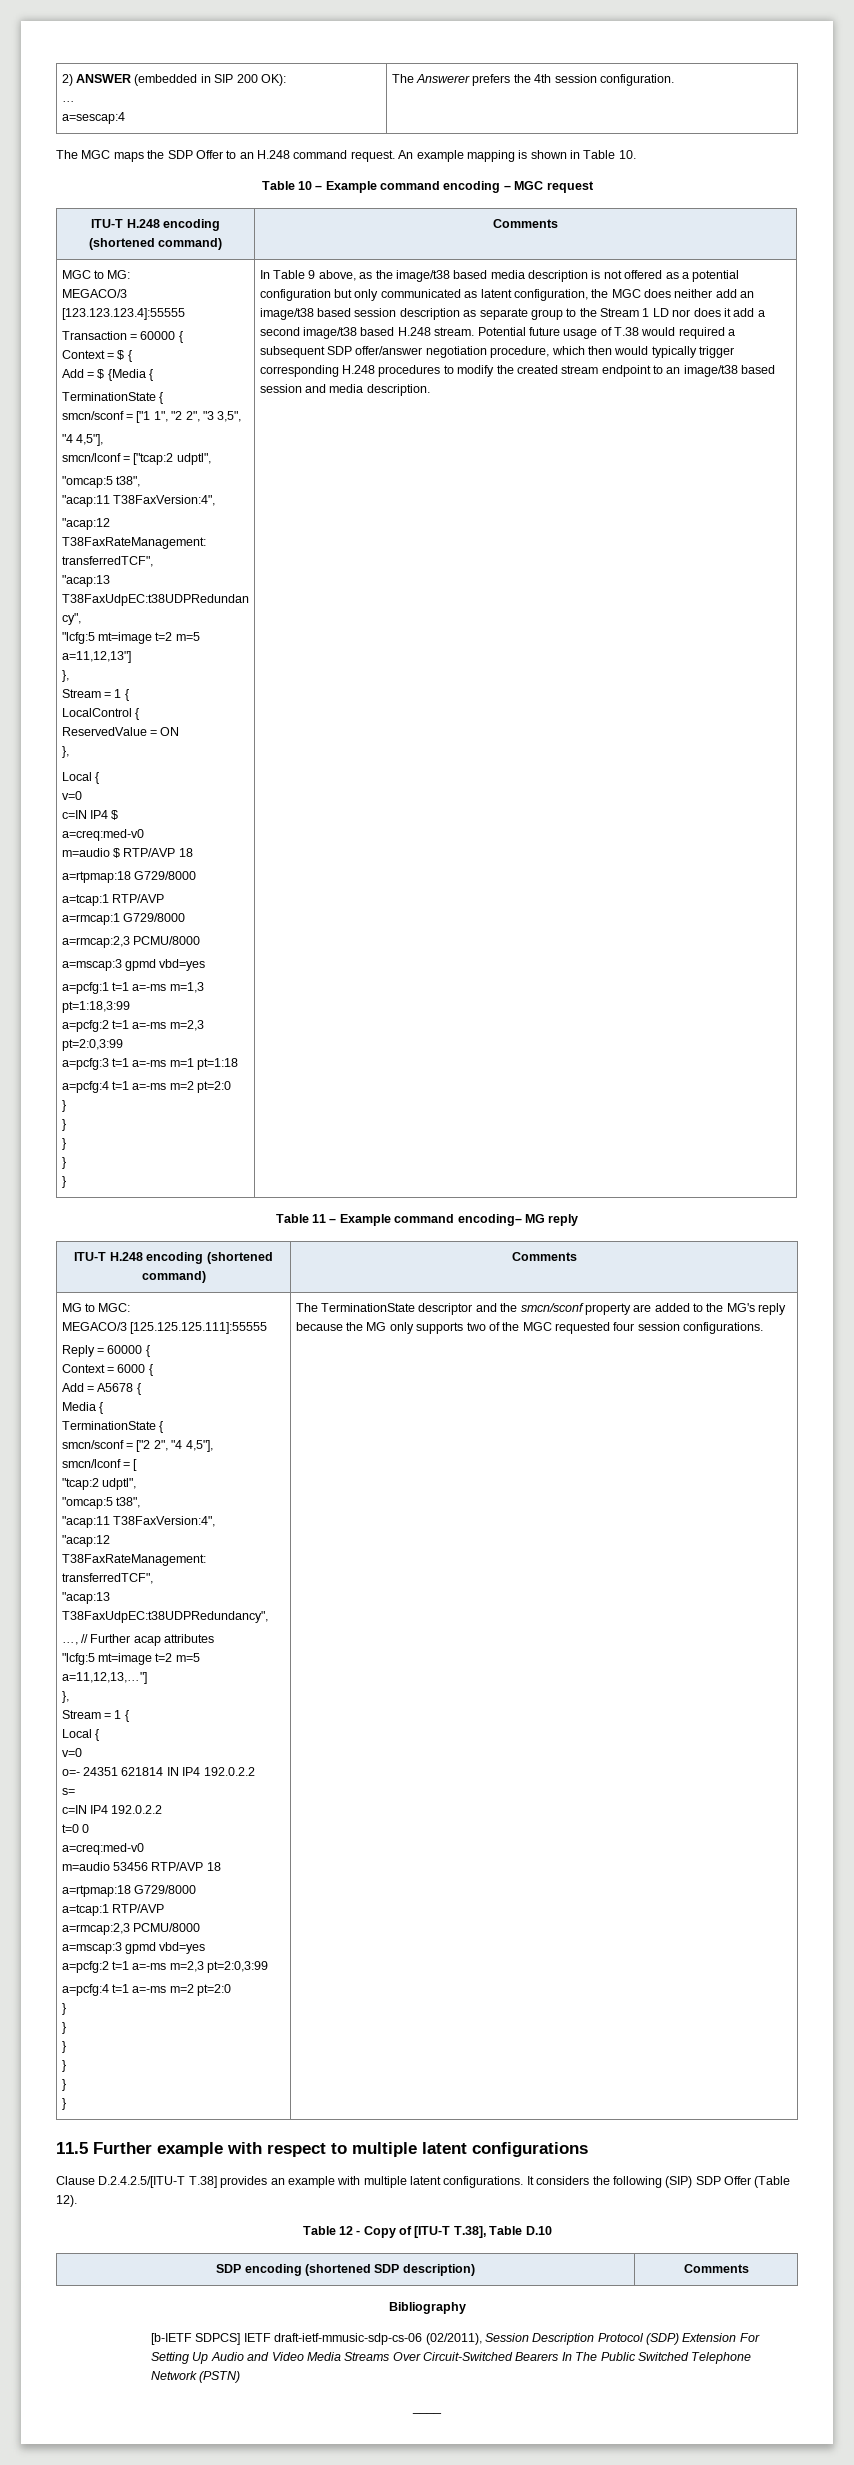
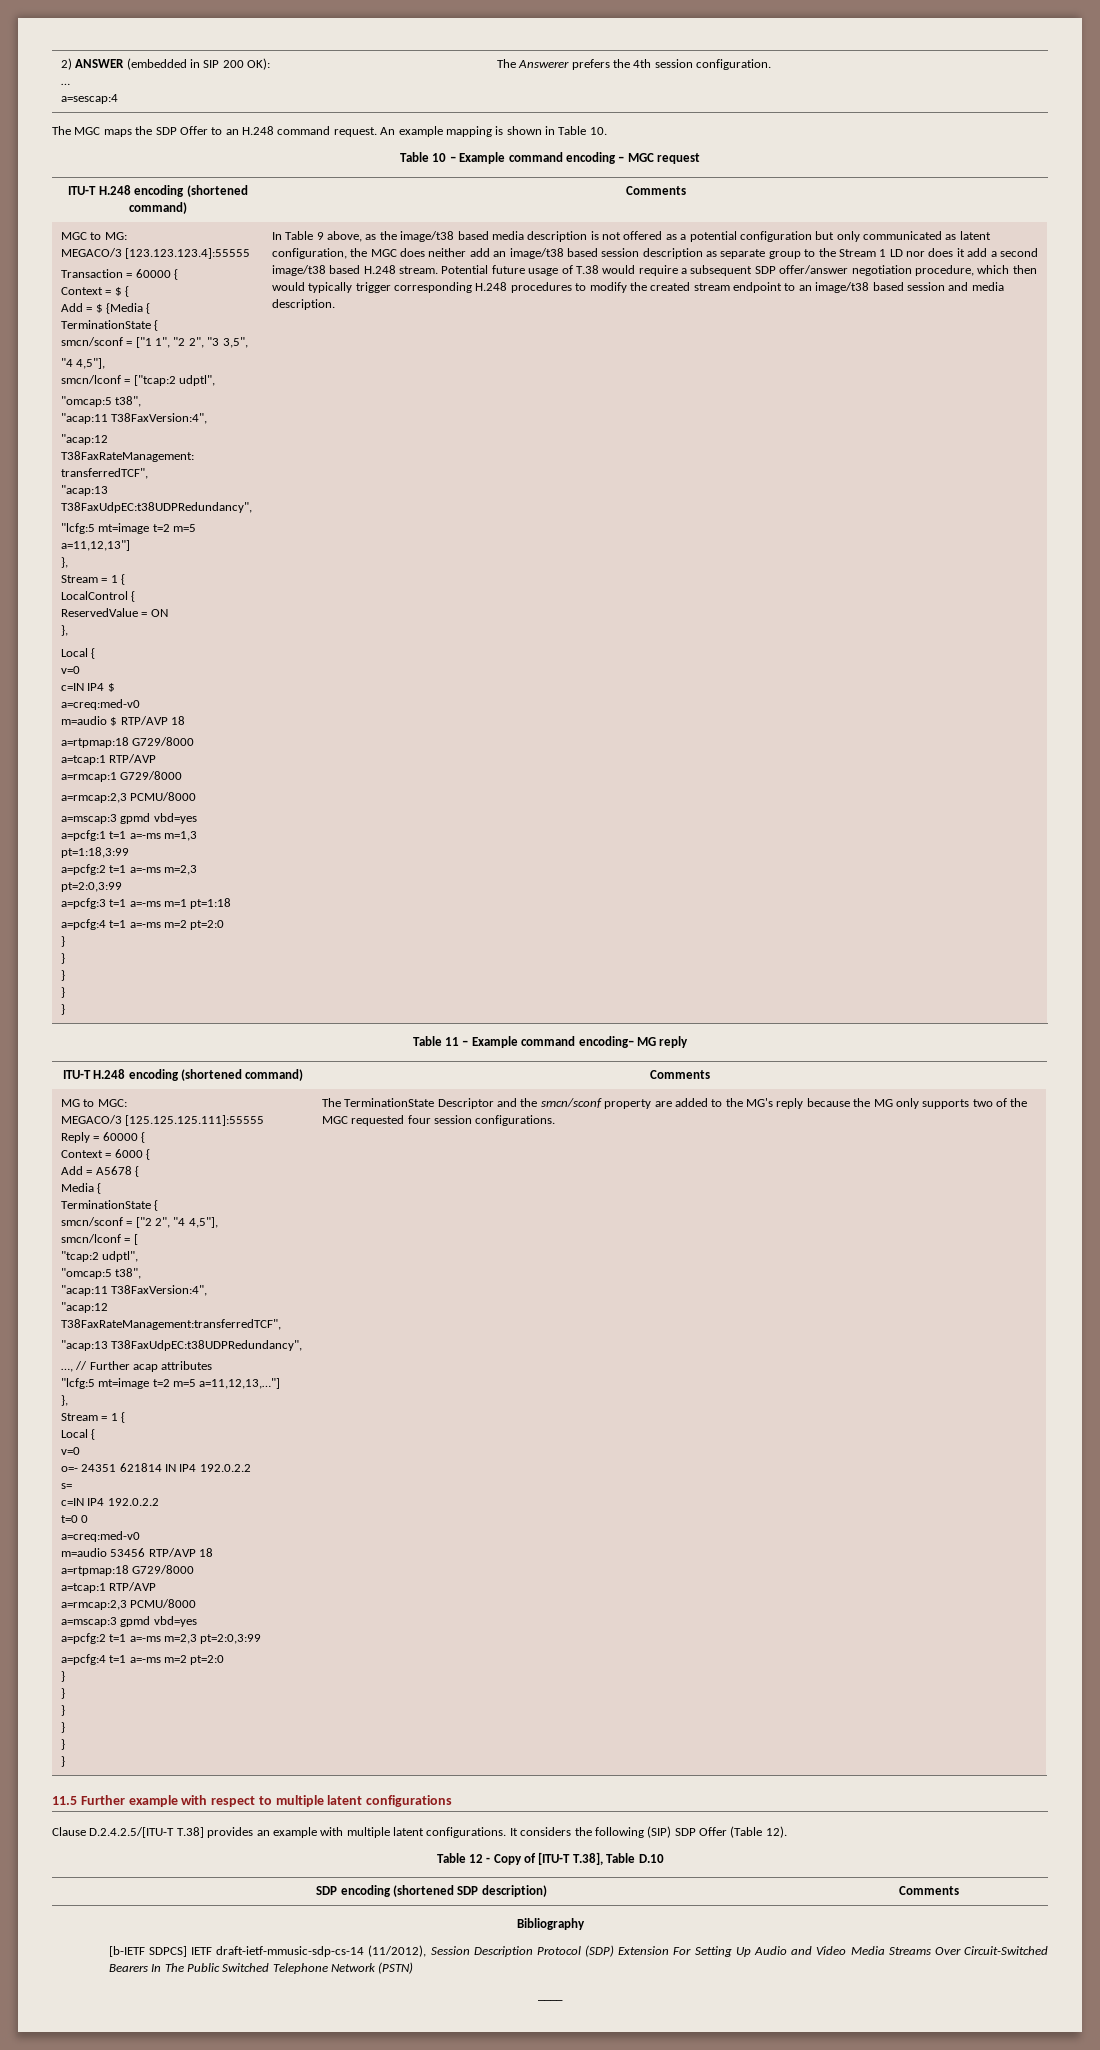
[678,327,725,339] required -> [638,265,678,276] require
[418,1303,473,1315] descriptor -> [437,1098,494,1109] Descriptor
[274,2333,482,2345] draft-ietf-mmusic-sdp-cs-06 (02/2011), -> [216,1945,427,1957] draft-ietf-mmusic-sdp-cs-14 (11/2012),

